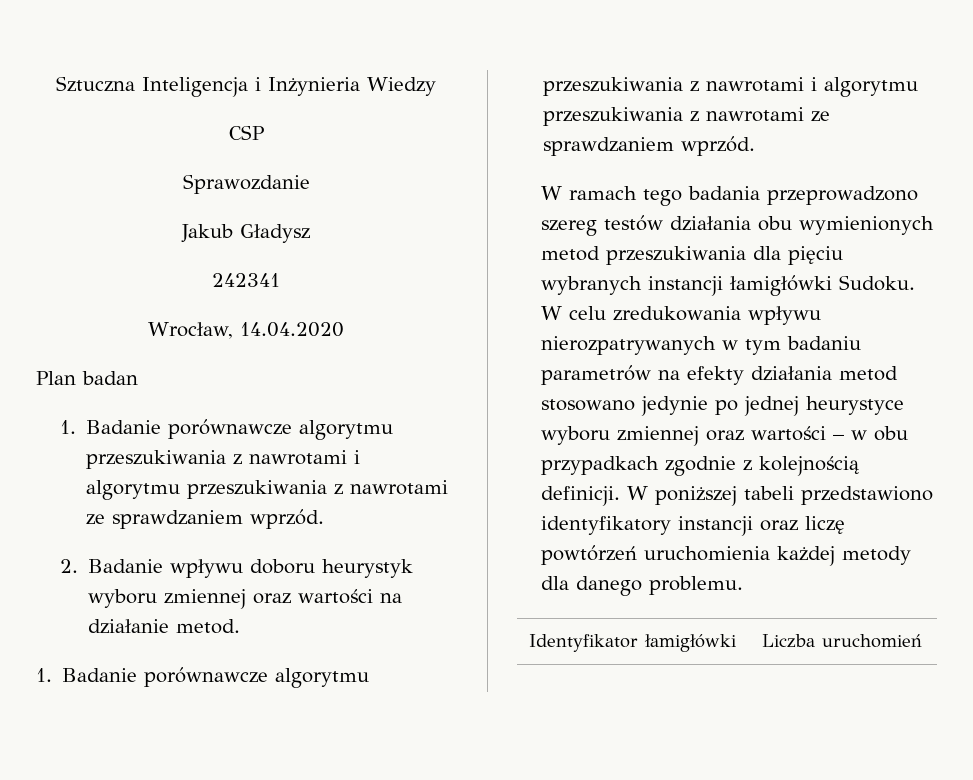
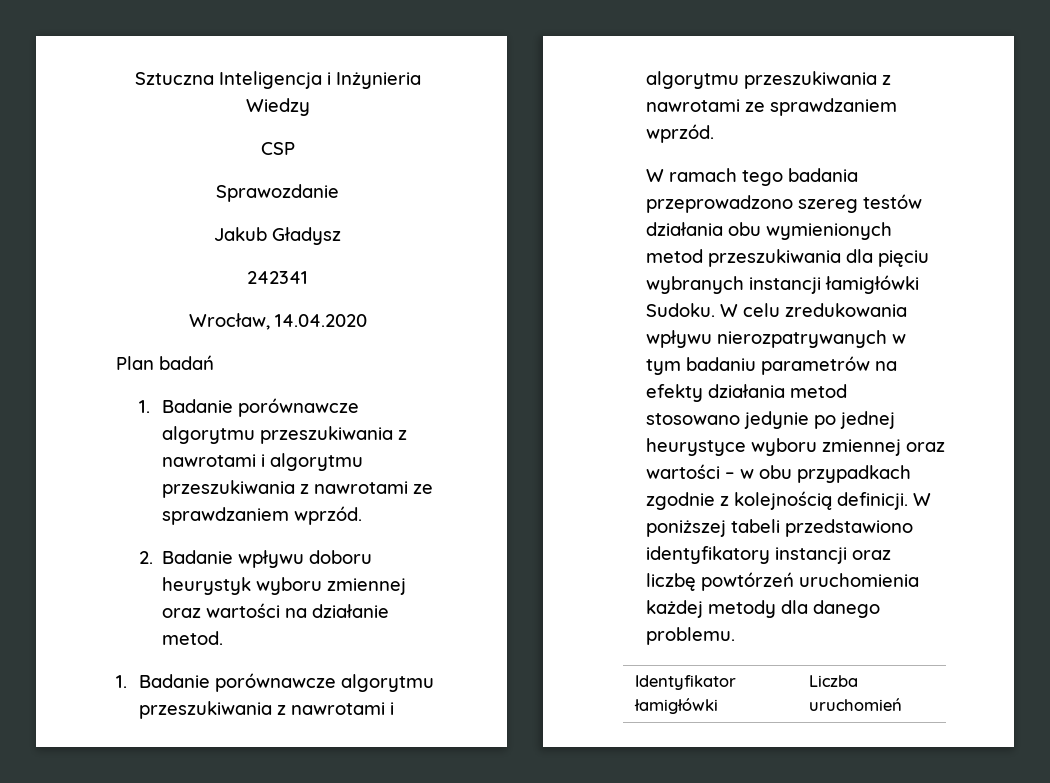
[82,371,138,385] badan -> [159,355,214,370] badań
[804,516,845,534] liczę -> [646,573,697,591] liczbę

